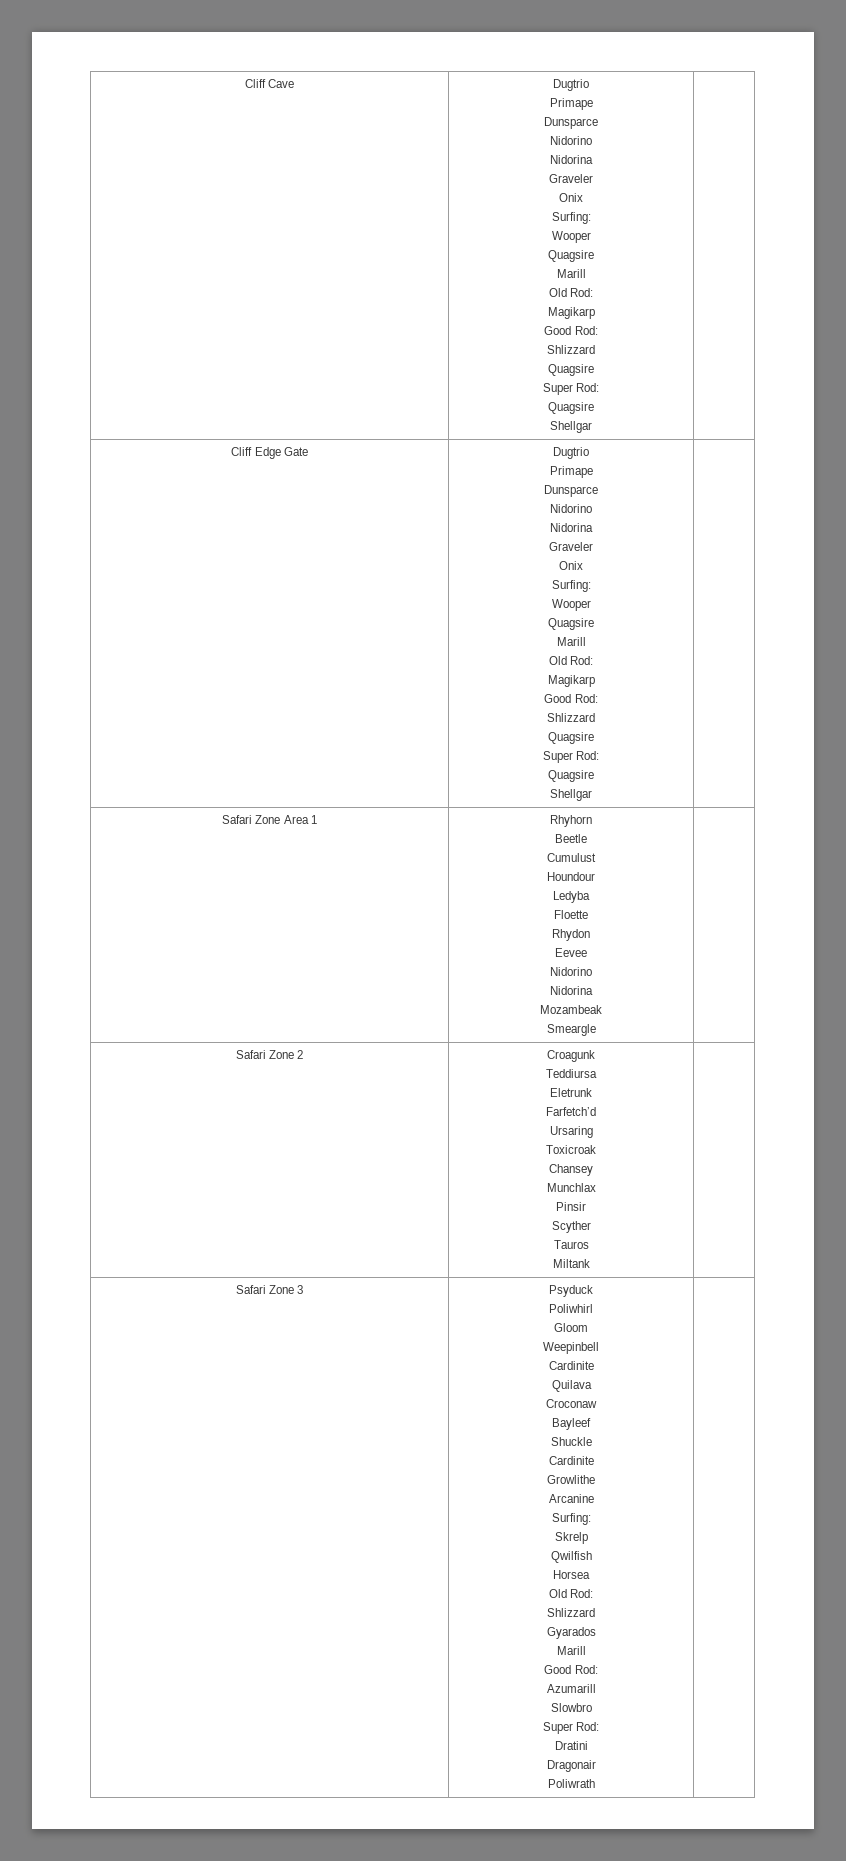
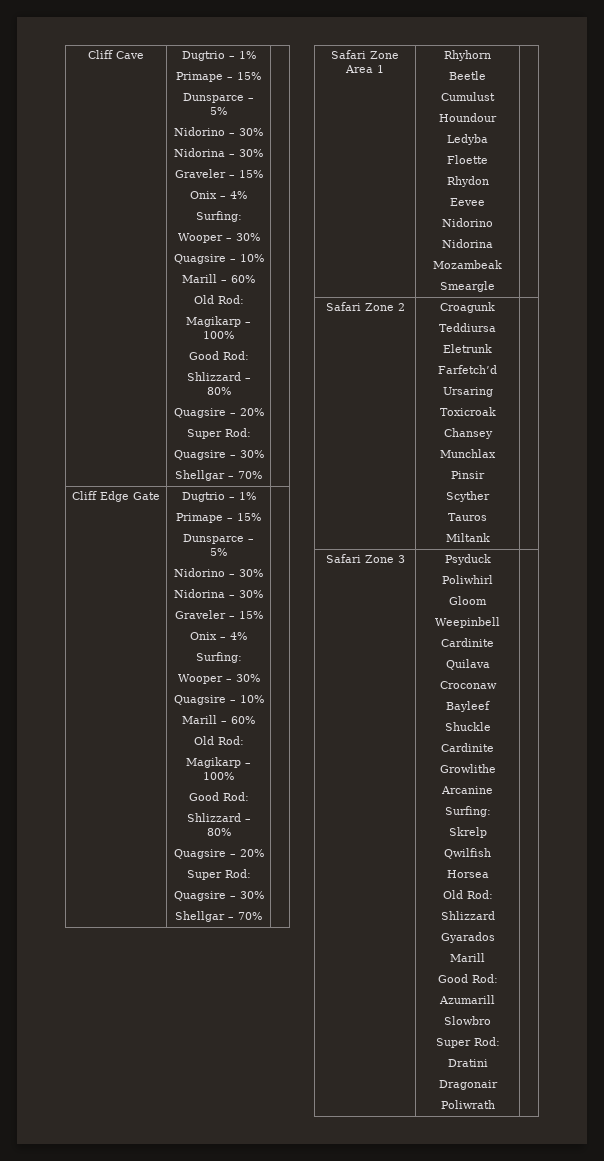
[549,98,593,110] [544,117,598,129] [550,136,592,145] [550,155,593,164] [549,174,593,183] [559,193,583,202] [551,212,591,224] [551,231,591,243] [548,250,594,262] [556,269,586,278] [548,288,594,297] [547,307,595,319] [544,326,598,335] [547,345,595,354] [548,364,594,376] [542,383,600,395] [548,402,594,414] [550,421,592,433] // Primape // Dunsparce // Nidorino // Nidorina // Graveler // Onix // Surfing: // Wooper // Quagsire // Marill // Old Rod: // Magikarp // Good Rod: // Shlizzard // Quagsire // Super Rod: // Quagsire // Shellgar -> [228,51,256,59] [176,72,261,82] [183,93,254,103] [210,107,227,115] [174,127,263,136] [174,148,263,157] [174,169,263,178] [190,191,247,199] [195,211,242,222] [177,233,260,243] [173,254,264,264] [182,274,255,283] [193,295,244,304] [186,316,251,327] [203,331,234,339] [188,351,249,360] [186,372,251,381] [206,387,231,395] [173,408,264,418] [186,428,251,439] [173,450,264,460] [175,470,262,481] – 1% // Primape – 15% // Dunsparce – 5% // Nidorino – 30% // Nidorina – 30% // Graveler – 15% // Onix – 4% // Surfing: // Wooper – 30% // Quagsire – 10% // Marill – 60% // Old Rod: // Magikarp – 100% // Good Rod: // Shlizzard – 80% // Quagsire – 20% // Super Rod: // Quagsire – 30% // Shellgar – 70%
[549,466,593,478] [544,485,598,497] [550,504,592,513] [550,523,593,532] [549,542,593,551] [559,561,583,570] [551,580,591,592] [551,599,591,611] [548,618,594,630] [556,637,586,646] [548,656,594,665] [547,675,595,687] [544,694,598,703] [547,713,595,722] [548,732,594,744] [542,751,600,763] [548,770,594,782] [550,789,592,801] // Primape // Dunsparce // Nidorino // Nidorina // Graveler // Onix // Surfing: // Wooper // Quagsire // Marill // Old Rod: // Magikarp // Good Rod: // Shlizzard // Quagsire // Super Rod: // Quagsire // Shellgar -> [228,492,256,500] [176,513,261,523] [183,534,254,544] [210,548,227,556] [174,568,263,577] [174,589,263,598] [174,610,263,619] [190,632,247,640] [195,652,242,663] [177,674,260,684] [173,695,264,705] [182,715,255,724] [193,736,244,745] [186,757,251,768] [203,772,234,780] [188,792,249,801] [186,813,251,822] [206,828,231,836] [173,849,264,859] [186,869,251,880] [173,891,264,901] [175,911,262,922] – 1% // Primape – 15% // Dunsparce – 5% // Nidorino – 30% // Nidorina – 30% // Graveler – 15% // Onix – 4% // Surfing: // Wooper – 30% // Quagsire – 10% // Marill – 60% // Old Rod: // Magikarp – 100% // Good Rod: // Shlizzard – 80% // Quagsire – 20% // Super Rod: // Quagsire – 30% // Shellgar – 70%

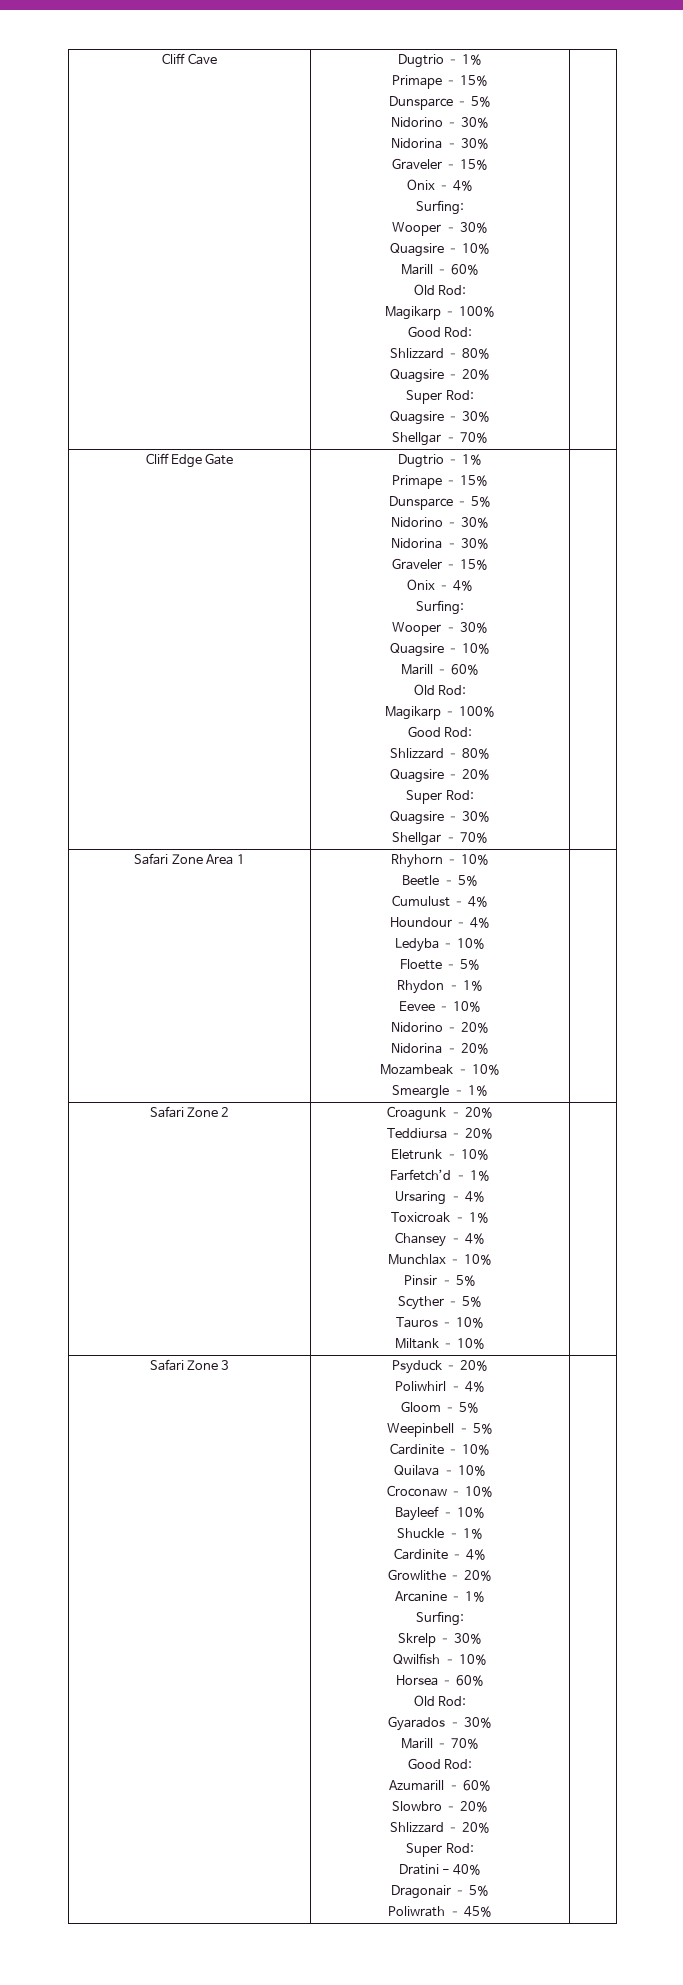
(491, 55) none -> [446,854,490,865] – 10%
(486, 75) none -> [442,875,478,886] – 5%
(495, 96) none -> [453,896,489,907] – 4%
(497, 117) none -> [455,917,491,928] – 4%
(488, 139) none -> [442,938,486,949] – 10%
(488, 159) none -> [445,959,481,970] – 5%
(489, 181) none -> [447,980,483,991] – 1%
[442,218,493,227] [442,239,493,248] // Nidorino // Nidorina -> [438,1001,482,1012] [390,1022,490,1033] [391,1043,489,1054] – 10% // Nidorino – 20% // Nidorina – 20%
(502, 264) none -> [456,1064,500,1075] – 10%
(495, 286) none -> [452,1085,488,1096] – 1%
(495, 307) none -> [449,1107,493,1118] – 20%
(496, 327) none -> [449,1128,494,1139] – 20%
(492, 348) none -> [445,1149,489,1160] – 10%
(497, 369) none -> [454,1170,490,1181] – 1%
(493, 392) none -> [449,1191,485,1202] – 4%
(496, 411) none -> [453,1212,489,1223] – 1%
(493, 433) none -> [449,1233,485,1244] – 4%
(496, 453) none -> [449,1254,493,1265] – 10%
(485, 475) none -> [440,1275,476,1286] – 5%
(490, 496) none -> [447,1296,483,1307] – 5%
(487, 517) none -> [440,1317,485,1328] – 10%
(490, 537) none -> [442,1338,486,1349] – 10%
(491, 559) none -> [445,1360,489,1371] – 20%
(493, 579) none -> [449,1381,485,1392] – 4%
(487, 600) none -> [444,1402,480,1413] – 5%
[441,638,494,647] // Cardinite -> [457,1423,493,1434] [389,1443,491,1455] – 5% // Cardinite – 10%
(490, 664) none -> [442,1465,486,1476] – 10%
(497, 685) none -> [450,1486,494,1497] – 10%
(490, 706) none -> [441,1507,485,1518] – 10%
[441,743,494,752] // Cardinite -> [447,1528,483,1539] [393,1548,487,1560] – 1% // Cardinite – 4%
(496, 768) none -> [449,1570,493,1581] – 20%
(493, 790) none -> [450,1591,486,1602] – 1%
(487, 832) none -> [439,1633,483,1644] – 30%
(491, 853) none -> [443,1654,487,1665] – 10%
[442,890,493,899] [440,911,495,920] // Old Rod: // Shlizzard -> [441,1675,485,1686] [413,1695,467,1706] – 60% // Old Rod:
[450,953,485,962] // Marill -> [448,1717,492,1728] [400,1738,480,1749] – 30% // Marill – 70%
(495, 999) none -> [447,1780,491,1791] – 60%
(491, 1020) none -> [445,1801,489,1812] [389,1822,491,1833] – 20% // Shlizzard – 20%
(488, 1063) none -> [442,1864,482,1875] - 40%
(498, 1085) none -> [454,1885,490,1896] – 5%
(495, 1104) none -> [448,1906,492,1917] – 45%

